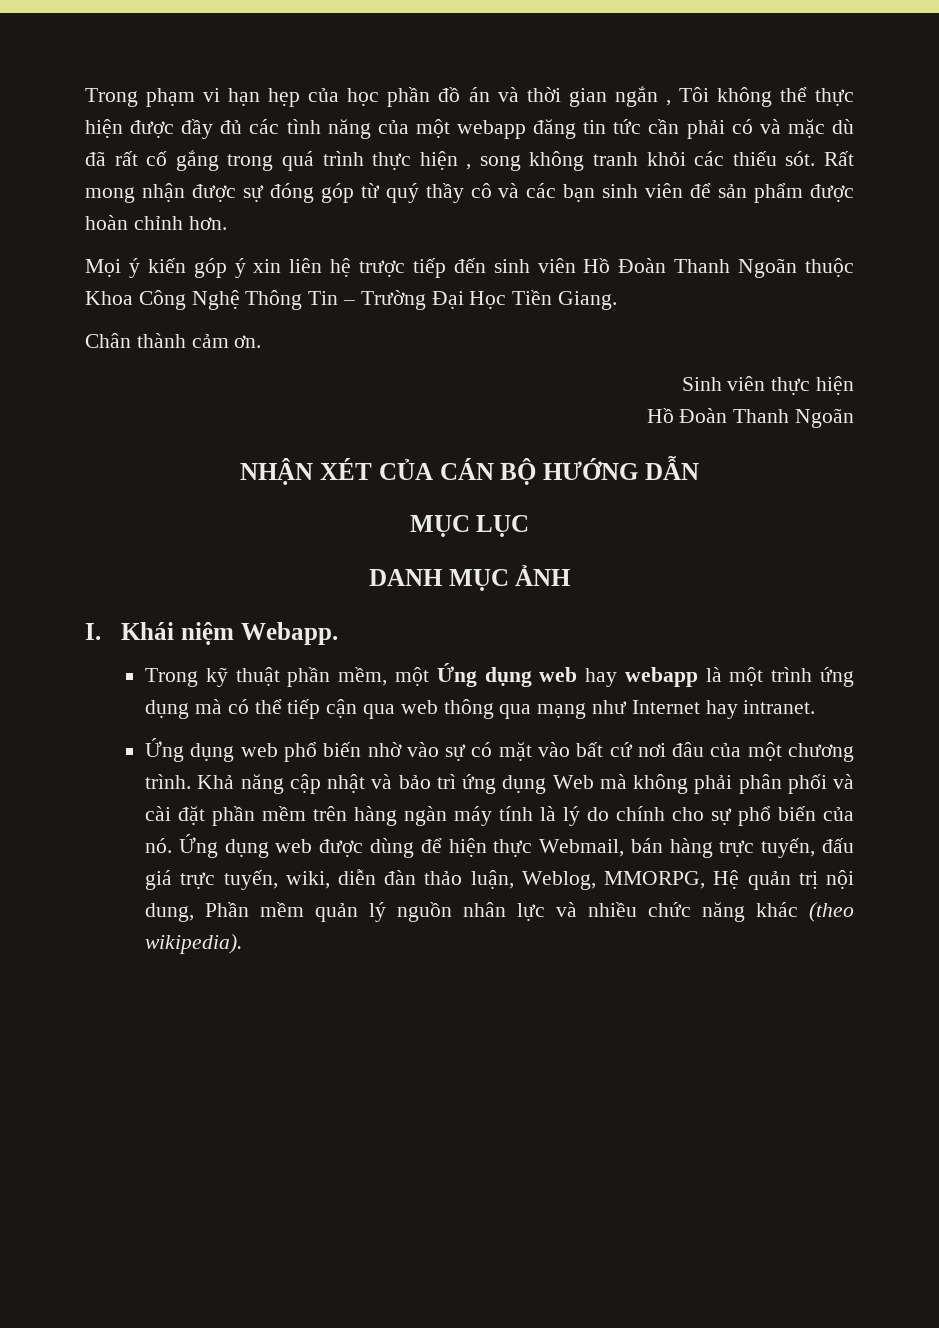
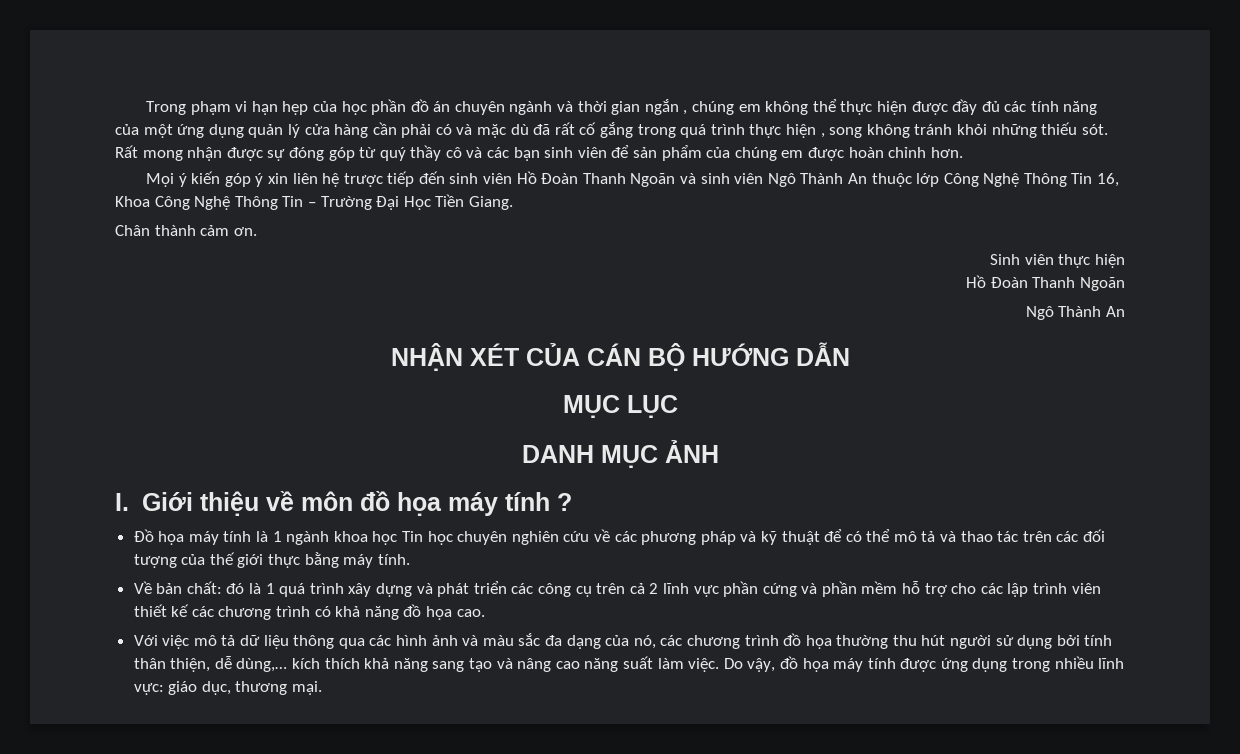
(490, 94) none -> [454,101,553,115] chuyên ngành
[678,87,709,102] Tôi -> [691,101,761,115] chúng em
[286,119,321,134] tình -> [1030,101,1059,112] tính
[456,119,642,139] webapp đăng tin tức -> [177,124,369,138] ứng dụng quản lý cửa hàng
[593,151,725,166] tranh khỏi các -> [914,124,1037,138] tránh khỏi những
(804, 193) none -> [706,147,804,161] của chúng em
[805,258,854,277] thuộc -> [679,173,1120,187] và sinh viên Ngô Thành An thuộc lớp Công Nghệ Thông Tin 16,
(854, 418) none -> [1025,306,1125,320] // Ngô Thành An
[121,622,338,645] [145,663,854,687] [145,699,816,719] [145,738,855,762] [145,774,854,794] [145,806,854,826] [145,834,854,858] [145,869,855,890] [145,902,854,922] [145,934,243,954] Khái niệm Webapp. // Trong kỹ thuật phần mềm, một Ứng dụng web hay webapp là một trình ứng dụng mà có thể tiếp cận qua web thông qua mạng như Internet hay intranet. // Ứng dụng web phổ biến nhờ vào sự có mặt vào bất cứ nơi đâu của một chương trình. Khả năng cập nhật và bảo trì ứng dụng Web mà không phải phân phối và cài đặt phần mềm trên hàng ngàn máy tính là lý do chính cho sự phổ biến của nó. Ứng dụng web được dùng để hiện thực Webmail, bán hàng trực tuyến, đấu giá trực tuyến, wiki, diễn đàn thảo luận, Weblog, MMORPG, Hệ quản trị nội dung, Phần mềm quản lý nguồn nhân lực và nhiều chức năng khác (theo wikipedia). -> [141,491,572,516] [133,529,1105,545] [133,552,410,568] [133,581,1101,597] [133,604,485,620] [133,633,1113,649] [133,656,1125,672] [133,681,323,695] Giới thiệu về môn đồ họa máy tính ? // Đồ họa máy tính là 1 ngành khoa học Tin học chuyên nghiên cứu về các phương pháp và kỹ thuật để có thể mô tả và thao tác trên các đối tượng của thế giới thực bằng máy tính. // Về bản chất: đó là 1 quá trình xây dựng và phát triển các công cụ trên cả 2 lĩnh vực phần cứng và phần mềm hỗ trợ cho các lập trình viên thiết kế các chương trình có khả năng đồ họa cao. // Với việc mô tả dữ liệu thông qua các hình ảnh và màu sắc đa dạng của nó, các chương trình đồ họa thường thu hút người sử dụng bởi tính thân thiện, dễ dùng,… kích thích khả năng sang tạo và nâng cao năng suất làm việc. Do vậy, đồ họa máy tính được ứng dụng trong nhiều lĩnh vực: giáo dục, thương mại.

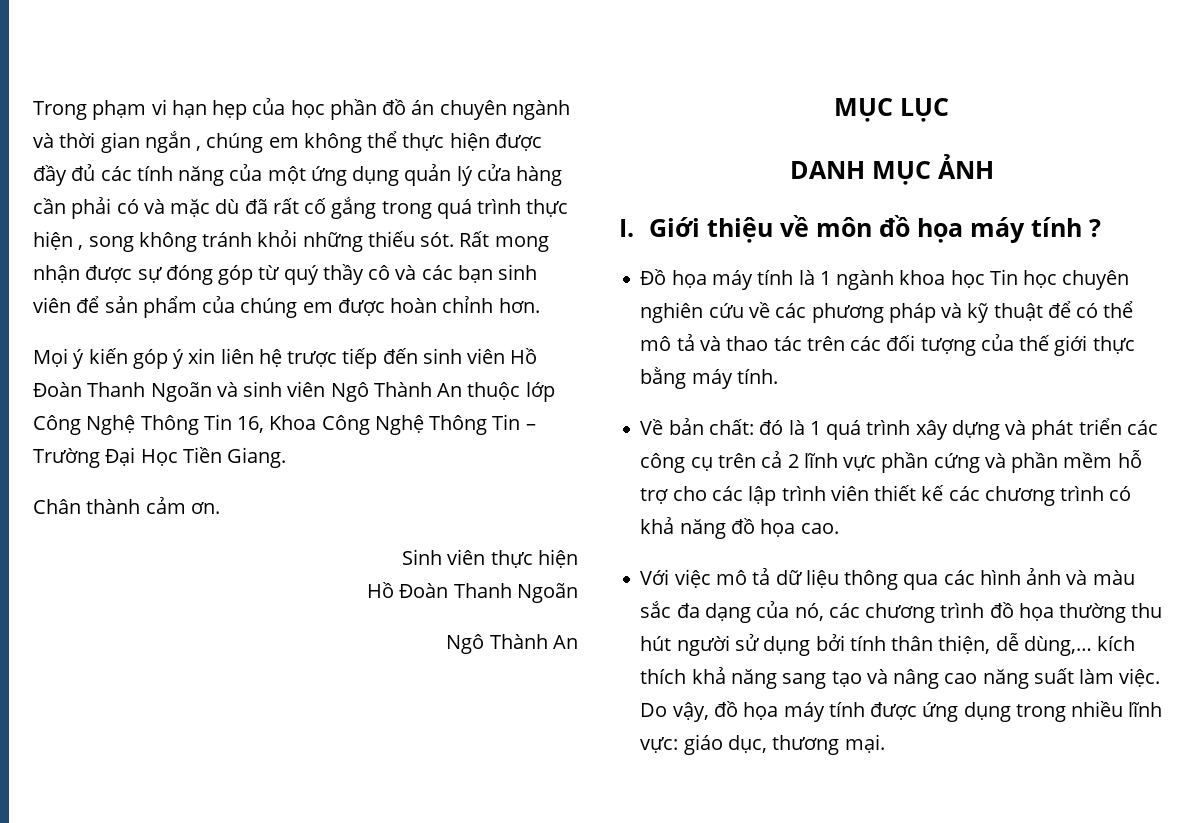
[390,342,850,371] // NHẬN XÉT CỦA CÁN BỘ HƯỚNG DẪN -> (578, 642) none

